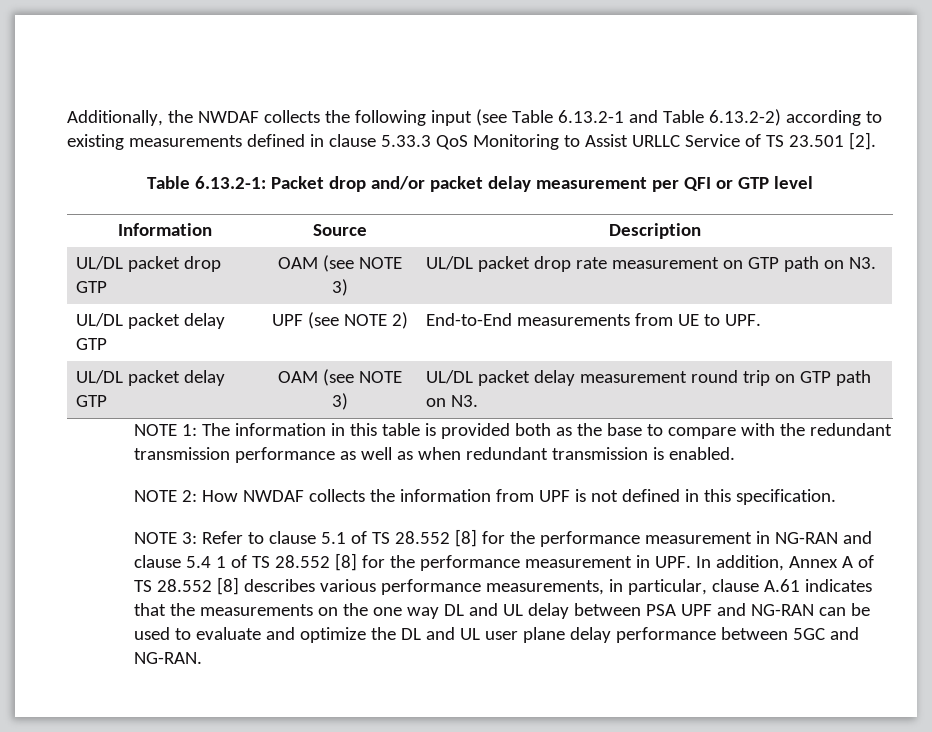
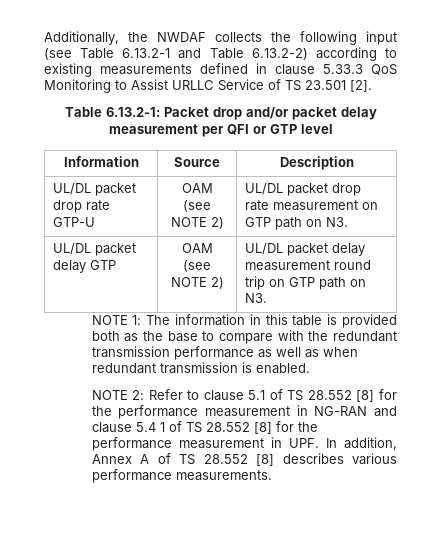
[76,281,108,293] [277,255,402,272] [331,279,348,296] GTP | OAM (see NOTE 3) -> [86,200,111,211] [53,217,96,227] [181,183,213,193] [183,200,211,212] [170,217,224,229] rate GTP-U | OAM (see NOTE 2)
[271,312,408,329] [426,313,762,326] [76,370,226,386] [76,395,108,407] [277,369,402,386] [331,393,348,410] UPF (see NOTE 2) | End-to-End measurements from UE to UPF. // UL/DL packet delay GTP | OAM (see NOTE 3) -> [181,243,213,253] [183,260,211,272] [170,277,224,289] OAM (see NOTE 2)
[201,489,836,505] [133,532,197,544] How NWDAF collects the information from UPF is not defined in this specification. // NOTE 3: -> (145, 395) none
[485,579,872,595] [133,603,870,619] [133,627,859,643] [133,652,202,664] measurements, in particular, clause A.61 indicates that the measurements on the one way DL and UL delay between PSA UPF and NG-RAN can be used to evaluate and optimize the DL and UL user plane delay performance between 5GC and NG-RAN. -> [175,470,272,481] measurements.

